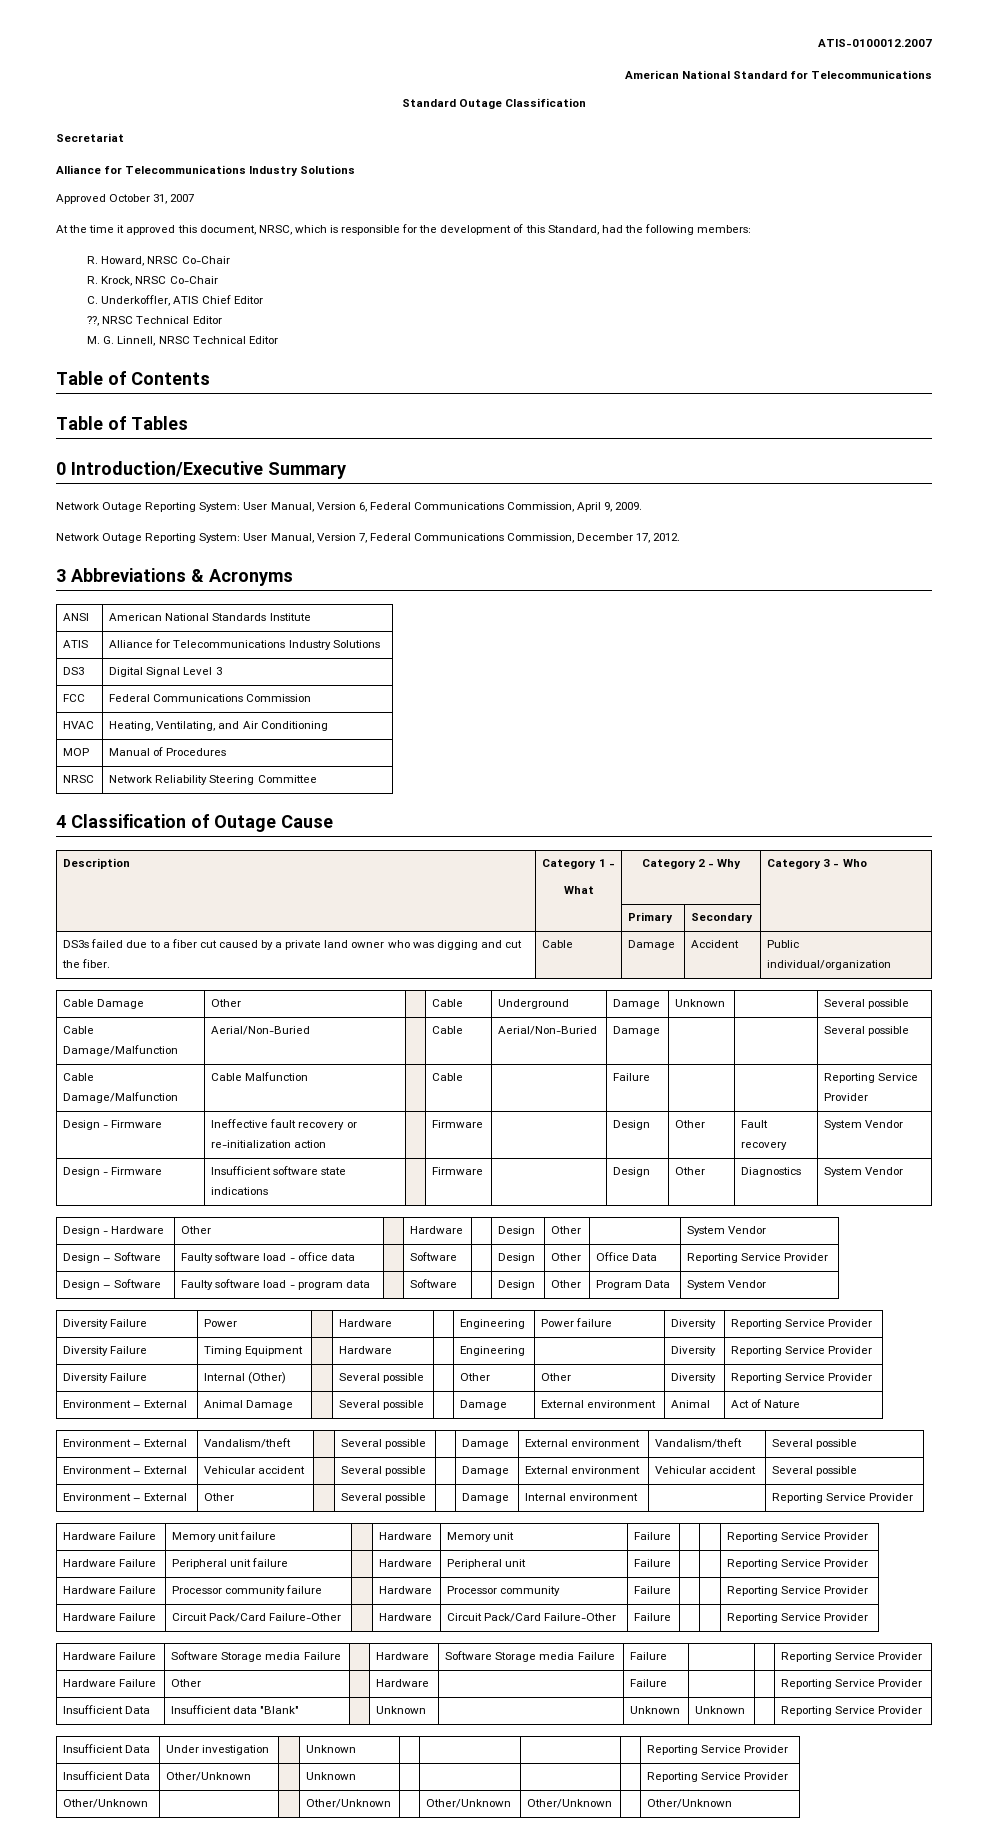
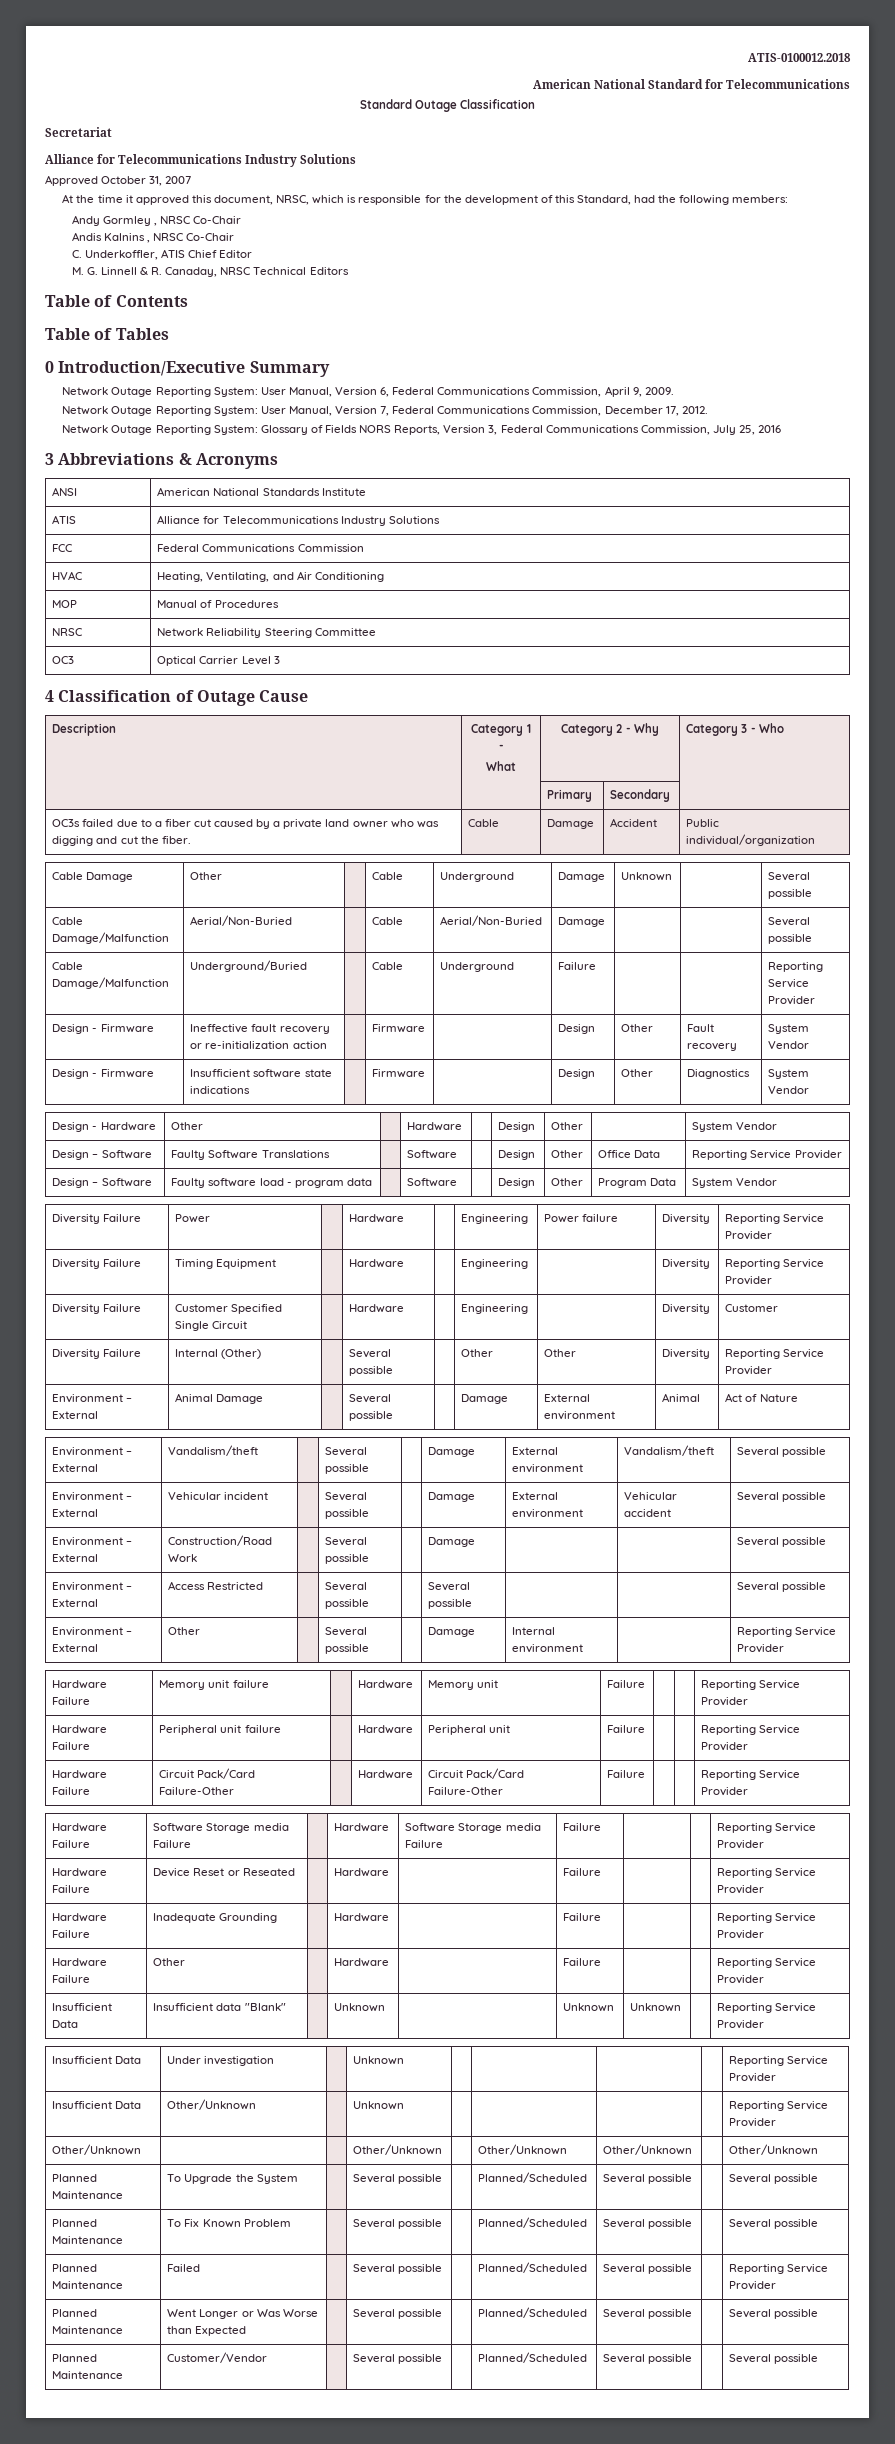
[818,39,932,47] ATIS-0100012.2007 -> [748,53,851,62] ATIS-0100012.2018
[87,256,230,266] [87,276,133,286] R. Howard, NRSC Co-Chair // R. Krock, -> [71,215,242,226] [71,232,150,243] Andy Gormley , NRSC Co-Chair // Andis Kalnins ,
[87,316,222,326] [87,336,278,346] ??, NRSC Technical Editor // M. G. Linnell, NRSC Technical Editor -> [71,267,349,277] M. G. Linnell & R. Canaday, NRSC Technical Editors
(681, 537) none -> [62,425,782,435] // Network Outage Reporting System: Glossary of Fields NORS Reports, Version 3, Federal Communications Commission, July 25, 2016
[63,667,85,675] [109,667,222,677] // DS3 | Digital Signal Level 3 -> (440, 520) none
(317, 779) none -> [52,656,75,664] [157,656,280,666] // OC3 | Optical Carrier Level 3
[63,940,90,948] DS3s -> [52,819,81,827] OC3s
[211,1072,309,1081] [432,1073,464,1081] Cable Malfunction | | Cable | -> [190,960,308,972] [372,962,404,970] [440,962,515,972] Underground/Buried | | Cable | Underground
[215,1252,355,1261] software load - office data -> [208,1150,330,1159] Software Translations
(873, 1350) none -> [52,1304,142,1314] [175,1304,283,1314] [175,1321,248,1331] [349,1304,405,1313] [461,1304,529,1314] [662,1304,711,1314] [725,1304,779,1312] // Diversity Failure | Customer Specified Single Circuit | | Hardware | | Engineering | | Diversity | Customer
[258,1466,306,1474] accident -> [224,1492,269,1500] incident
(858, 1471) none -> [52,1537,133,1546] [52,1554,99,1562] [168,1535,273,1546] [168,1554,198,1562] [325,1537,368,1546] [325,1554,370,1564] [428,1537,476,1547] [737,1537,827,1547] [52,1582,133,1591] [52,1599,99,1607] [168,1581,264,1590] [325,1582,368,1591] [325,1599,370,1609] [428,1582,471,1591] [428,1599,473,1609] [737,1582,827,1592] // Environment – External | Construction/Road Work | | Several possible | | Damage | | | Several possible // Environment – External | Access Restricted | | Several possible | | Several possible | | | Several possible
[63,1586,157,1594] [172,1585,323,1596] [379,1586,433,1594] [447,1586,561,1596] [634,1586,672,1594] [727,1586,869,1596] // Hardware Failure | Processor community failure | | Hardware | Processor community | Failure | | | Reporting Service Provider -> (749, 1746) none
(923, 1656) none -> [52,1868,108,1877] [52,1885,91,1893] [153,1868,295,1877] [334,1868,390,1877] [563,1868,602,1876] [717,1868,817,1878] [717,1885,765,1894] [52,1913,108,1922] [52,1930,91,1938] [153,1913,278,1923] [334,1913,390,1922] [563,1913,602,1921] [717,1913,817,1923] [717,1930,765,1939] // Hardware Failure | Device Reset or Reseated | | Hardware | | Failure | | | Reporting Service Provider // Hardware Failure | Inadequate Grounding | | Hardware | | Failure | | | Reporting Service Provider
(733, 1803) none -> [52,2174,98,2182] [52,2191,124,2199] [167,2174,298,2184] [353,2174,443,2184] [478,2172,588,2183] [603,2174,693,2184] [729,2174,819,2184] [52,2219,98,2227] [52,2236,124,2244] [167,2219,291,2228] [353,2219,443,2229] [478,2217,588,2228] [603,2219,693,2229] [729,2219,819,2229] [52,2264,98,2272] [52,2281,124,2289] [167,2264,201,2272] [353,2264,443,2274] [478,2262,588,2273] [603,2264,693,2274] [729,2264,829,2274] [729,2281,777,2290] [52,2309,98,2317] [52,2326,124,2334] [167,2309,318,2319] [167,2326,247,2336] [353,2309,443,2319] [478,2307,588,2318] [603,2309,693,2319] [729,2309,819,2319] [52,2354,98,2362] [52,2371,124,2379] [167,2352,268,2363] [353,2354,443,2364] [478,2352,588,2363] [603,2354,693,2364] [729,2354,819,2364] // Planned Maintenance | To Upgrade the System | | Several possible | | Planned/Scheduled | Several possible | | Several possible // Planned Maintenance | To Fix Known Problem | | Several possible | | Planned/Scheduled | Several possible | | Several possible // Planned Maintenance | Failed | | Several possible | | Planned/Scheduled | Several possible | | Reporting Service Provider // Planned Maintenance | Went Longer or Was Worse than Expected | | Several possible | | Planned/Scheduled | Several possible | | Several possible // Planned Maintenance | Customer/Vendor | | Several possible | | Planned/Scheduled | Several possible | | Several possible

